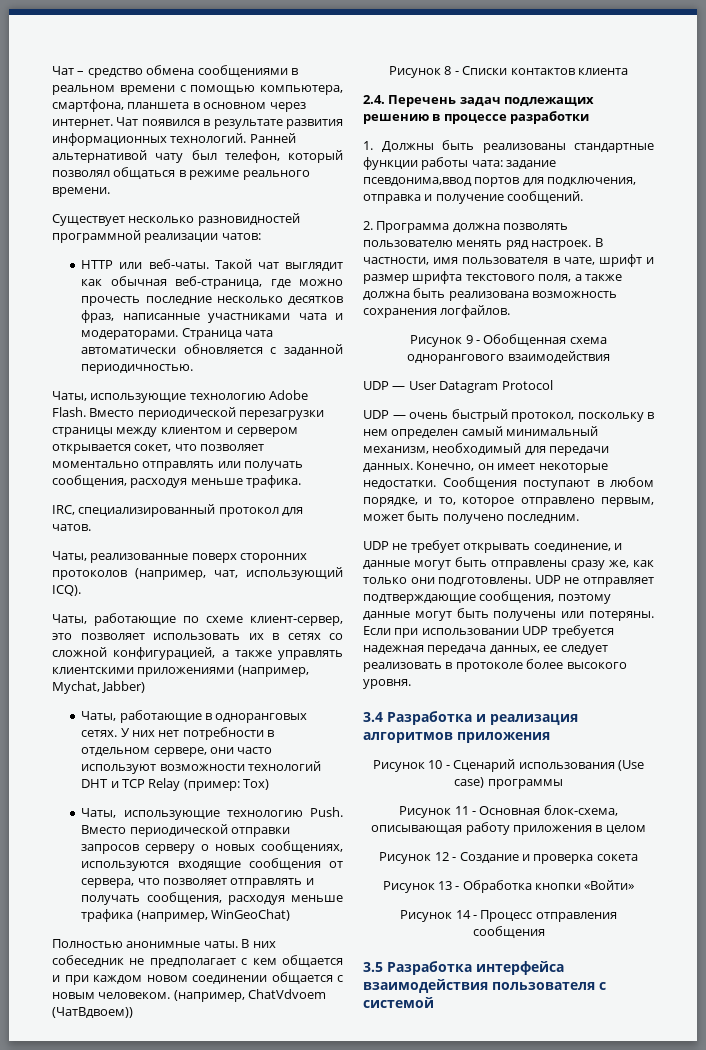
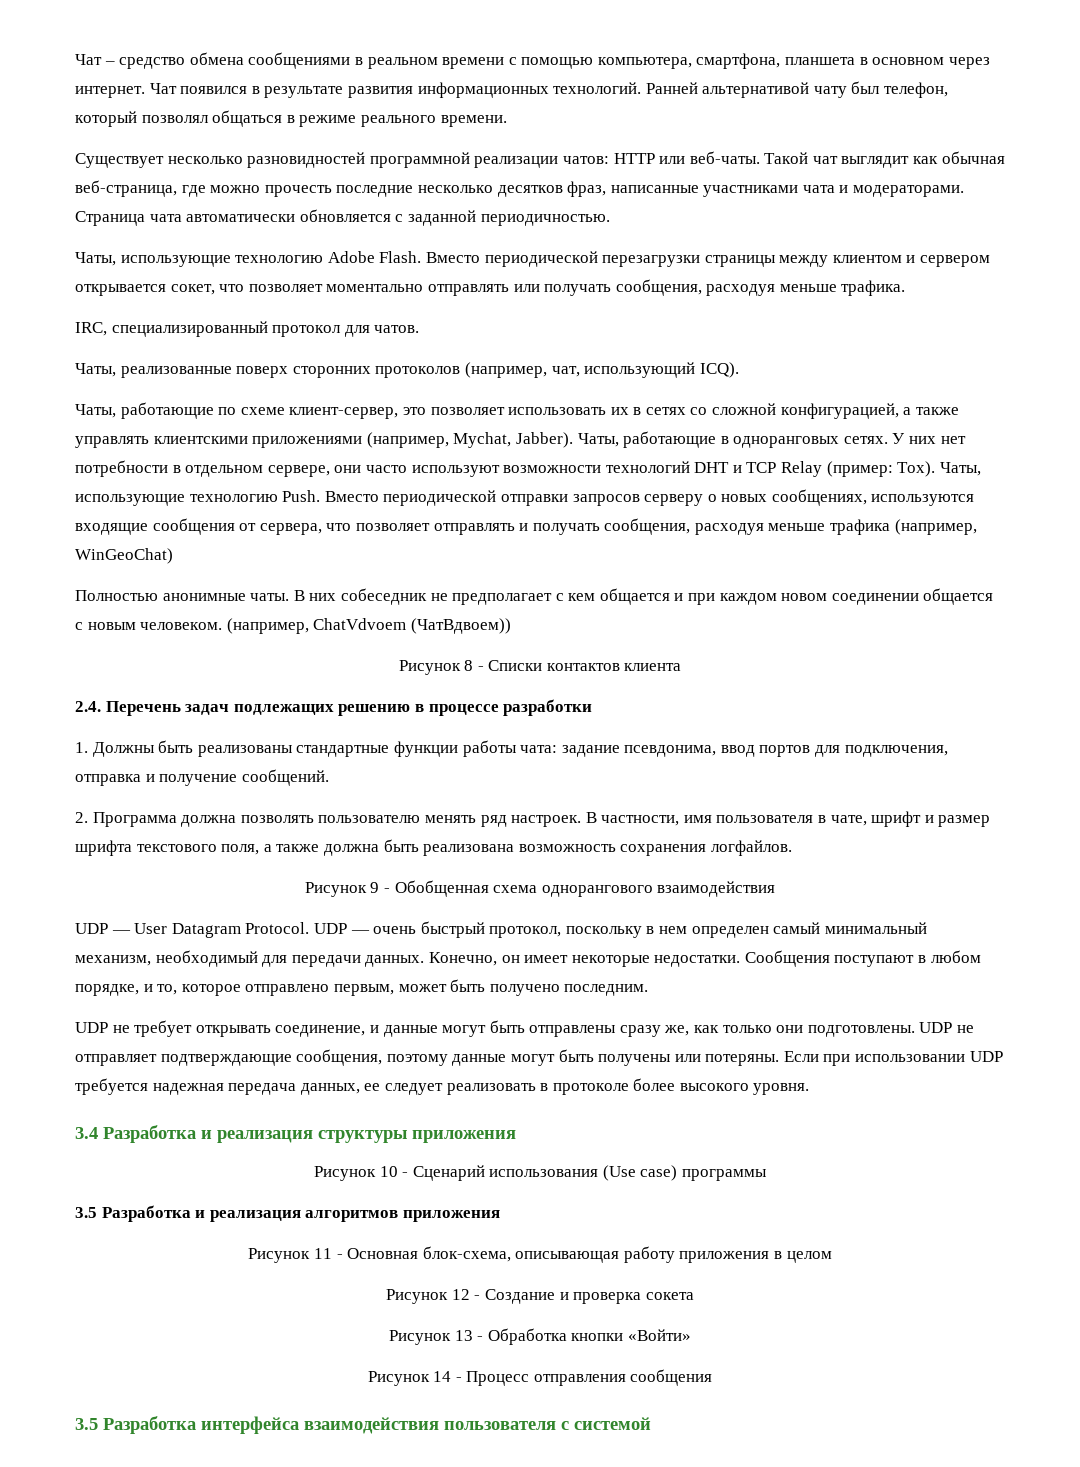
(261, 236) // -> (609, 160) none
[101,681,146,693] Jabber) // -> [515,432,573,448] Jabber).
[243,779,270,790] Tox) // -> [897,461,936,477] Tox).
[363,177,472,186] псевдонима,ввод -> [624,745,755,757] псевдонима, ввод
[501,380,553,390] Protocol // -> [245,922,310,934] Protocol.
[363,732,453,743] алгоритмов -> [318,1130,407,1143] структуры
(563, 784) none -> [75,1205,500,1222] // 3.5 Разработка и реализация алгоритмов приложения

